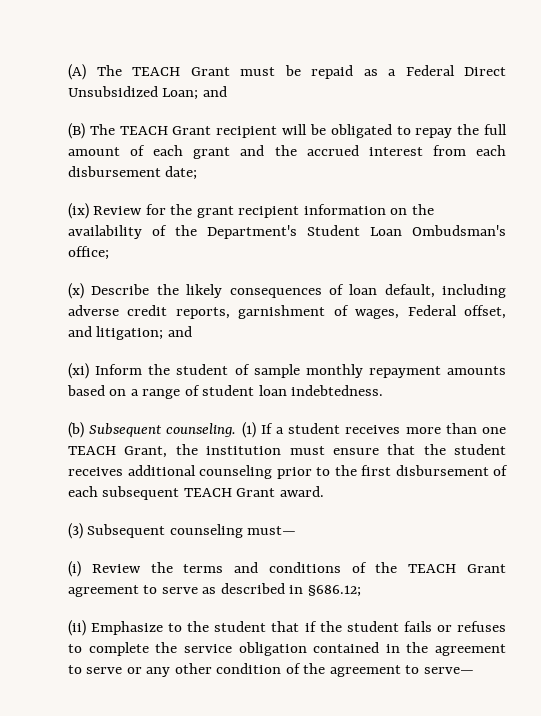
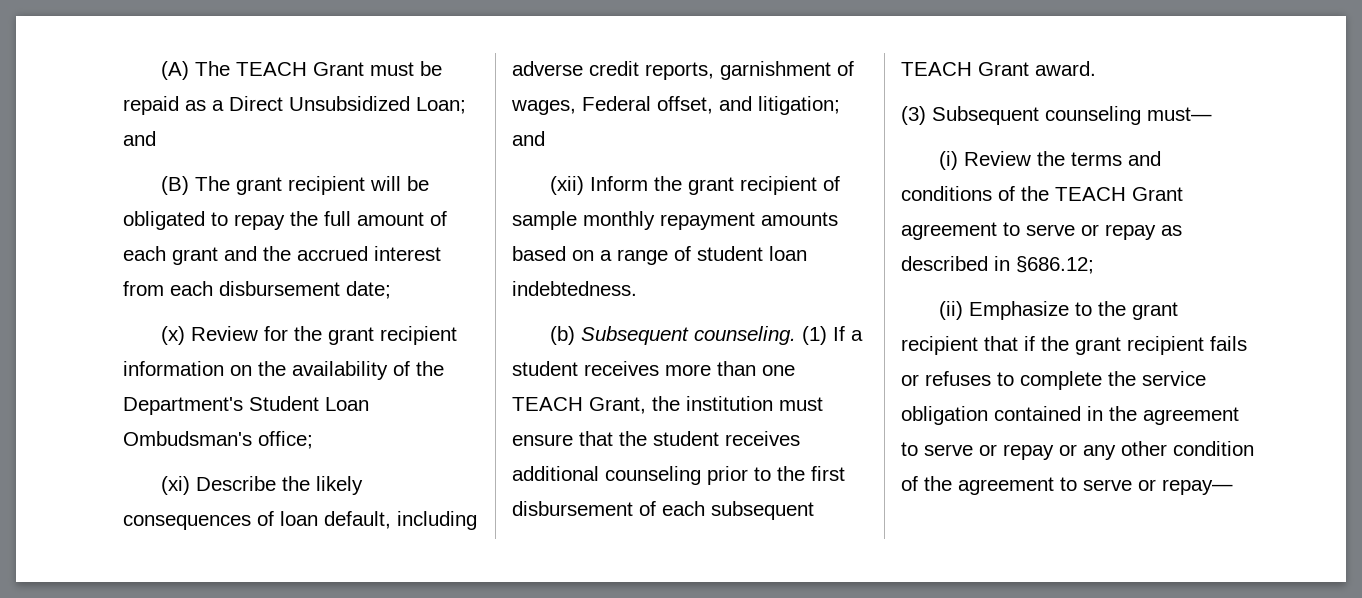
[405,65,455,76] Federal -> (224, 105) none
[119,126,212,135] TEACH Grant -> [235,177,282,195] grant
[68,203,89,219] (ix) -> [160,326,185,345] (x)
[68,283,84,299] (x) -> [160,476,190,495] (xi)
[68,363,89,379] (xi) -> [549,176,584,195] (xii)
[176,364,229,375] student -> [687,176,817,195] grant recipient
(198, 590) none -> [1081,224,1156,240] or repay
[214,621,267,632] student -> [1131,302,1178,320] [901,336,978,355] grant recipient
[346,621,399,632] student -> [1075,336,1204,355] grant recipient
(142, 670) none -> [1003,444,1077,460] repay or
[423,667,474,674] serve— -> [1083,479,1233,495] serve or repay—

